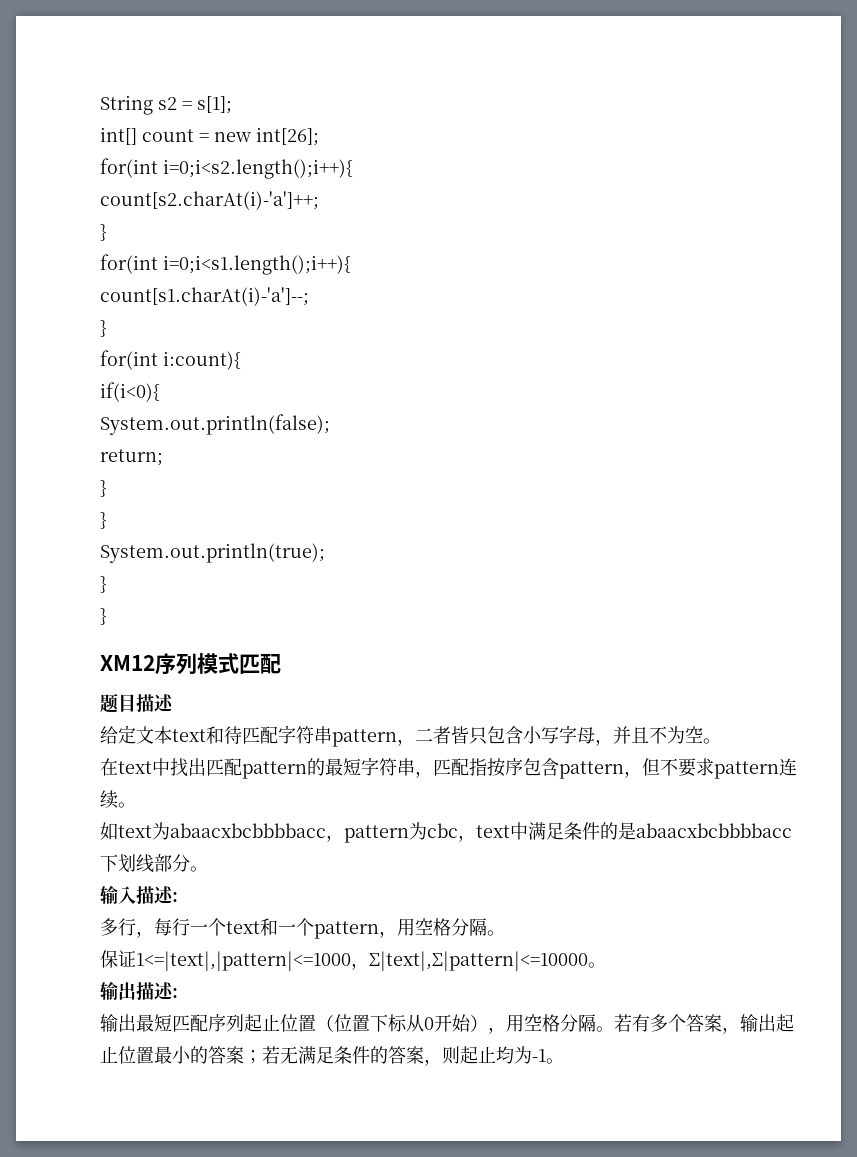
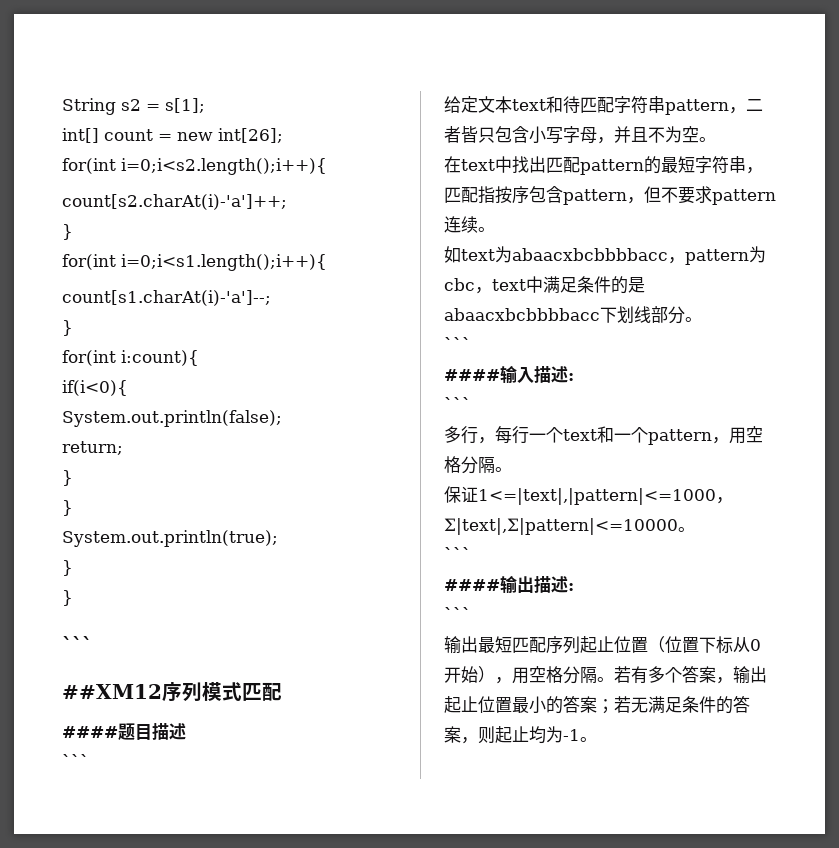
[100,655,155,671] XM12 -> [62,636,92,652] [62,684,162,699] ``` // ##XM12
(281, 664) none -> [62,726,118,738] ####
(174, 703) none -> [62,754,89,768] // ```
(208, 869) none -> [444,337,471,351] [444,369,500,381] ``` // ####
(178, 897) none -> [444,397,471,411] // ```
(606, 965) none -> [444,547,471,561] [444,579,500,591] ``` // ####
(178, 993) none -> [444,607,471,621] // ```

